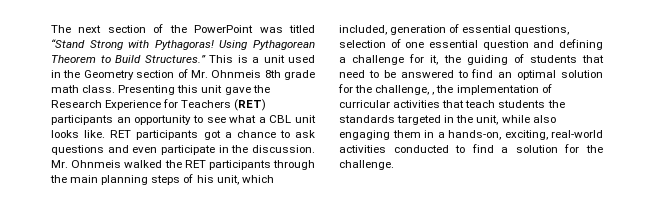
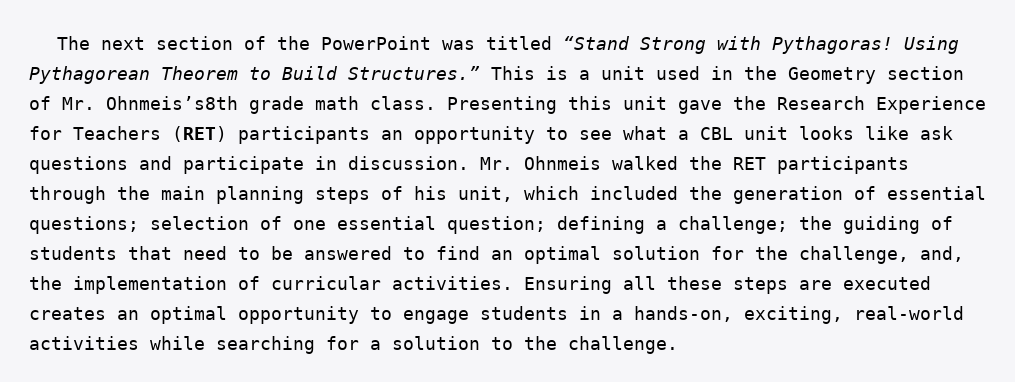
[211,70,281,78] Ohnmeis 8th -> [106,96,238,110] Ohnmeis’s8th
[84,130,290,140] like. RET participants got a chance to -> [865,126,909,140] like
[132,147,158,153] even -> (172, 163) none
[231,145,249,153] the -> (337, 163) none
[339,25,387,35] included, -> [590,186,722,200] included the
[514,25,570,35] questions, -> [29,216,139,234] questions;
[482,39,603,50] [339,54,439,65] question and defining a challenge for it, -> [447,216,788,234] question; defining a challenge;
[432,92,435,95] , -> [920,246,964,262] and,
[393,100,565,108] [339,115,556,125] [339,130,421,140] activities that teach students the standards targeted in the unit, while also engaging them -> [392,276,931,294] [29,306,568,324] activities. Ensuring all these steps are executed creates an optimal opportunity to engage students
[393,144,494,153] conducted to find -> [150,336,359,354] while searching for
[564,144,580,153] for -> [491,337,513,350] to

